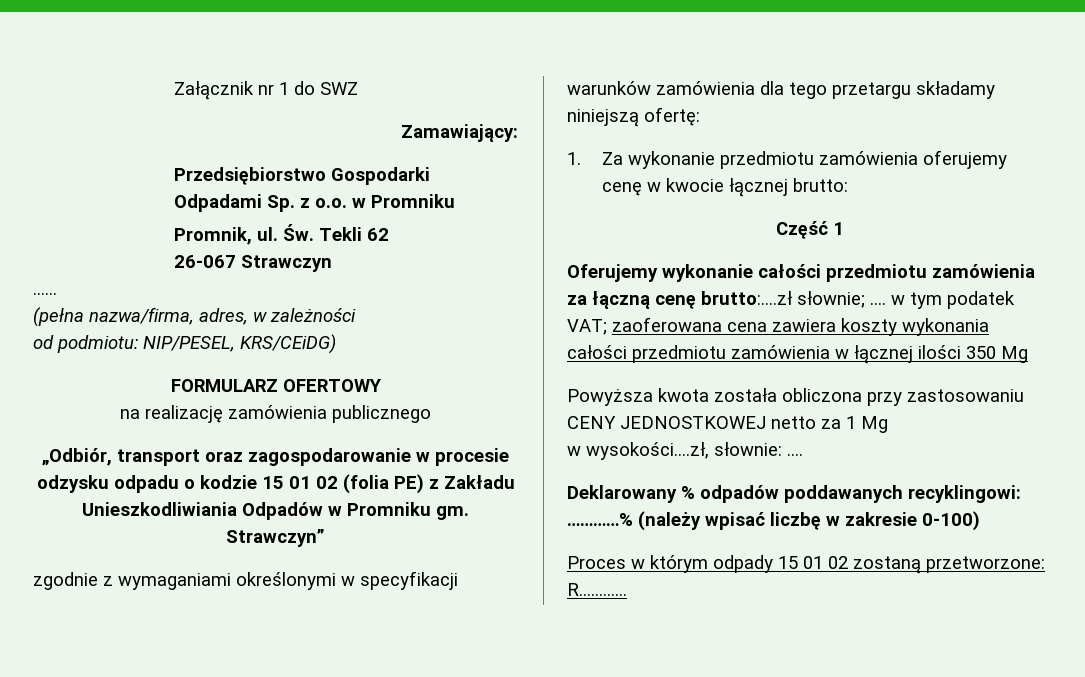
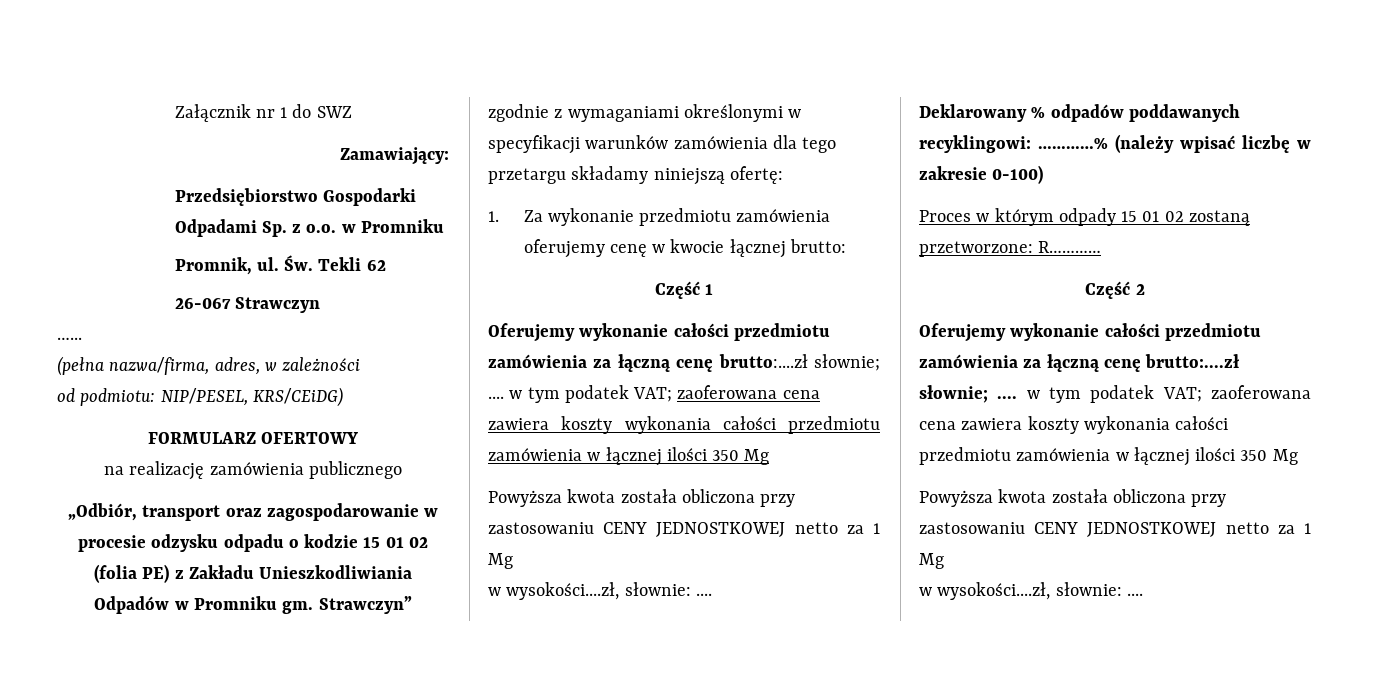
(627, 589) none -> [1085,281,1145,299] [919,323,1261,342] [919,354,1241,372] [919,385,1311,403] [919,416,1229,434] [919,447,1298,466] [919,489,1227,507] [919,522,1311,537] [919,553,944,569] [919,582,1143,600] // Część 2 // Oferujemy wykonanie całości przedmiotu zamówienia za łączną cenę brutto:....zł słownie; .... w tym podatek VAT; zaoferowana cena zawiera koszty wykonania całości przedmiotu zamówienia w łącznej ilości 350 Mg // Powyższa kwota została obliczona przy zastosowaniu CENY JEDNOSTKOWEJ netto za 1 Mg // w wysokości....zł, słownie: ....

